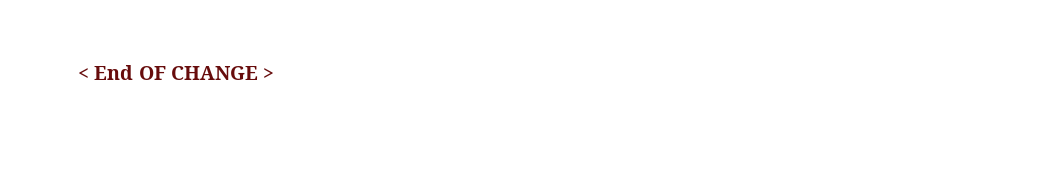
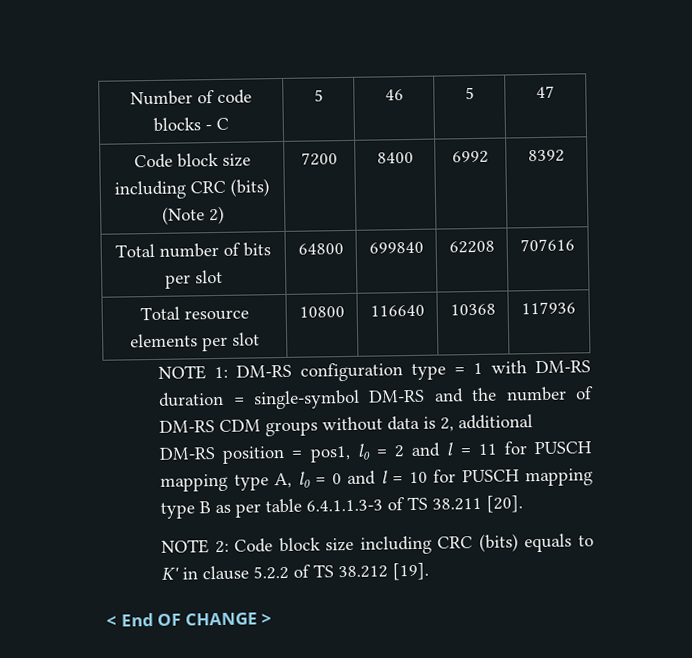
(78, 74) none -> [130,89,252,106] [153,117,229,132] [313,89,324,102] [384,89,404,101] [464,86,475,100] [536,85,555,99] [133,152,251,169] [114,178,270,200] [161,205,225,225] [301,152,338,166] [376,151,414,164] [452,150,489,164] [528,149,565,163] [115,242,271,258] [165,269,223,289] [297,243,344,255] [368,241,424,254] [448,240,495,254] [520,238,575,252] [139,306,249,321] [130,332,260,352] [298,306,345,318] [369,304,425,317] [449,303,496,316] [521,301,576,315] [158,360,591,382] [158,386,595,410] [159,414,534,437] [159,441,593,464] [160,468,593,492] [160,495,524,519] [161,533,594,555] [161,562,430,581] Number of code blocks - C | 5 | 46 | 5 | 47 // Code block size including CRC (bits) (Note 2) | 7200 | 8400 | 6992 | 8392 // Total number of bits per slot | 64800 | 699840 | 62208 | 707616 // Total resource elements per slot | 10800 | 116640 | 10368 | 117936 // NOTE 1: DM-RS configuration type = 1 with DM-RS duration = single-symbol DM-RS and the number of DM-RS CDM groups without data is 2, additional DM-RS position = pos1, l0 = 2 and l = 11 for PUSCH mapping type A, l0 = 0 and l = 10 for PUSCH mapping type B as per table 6.4.1.1.3-3 of TS 38.211 [20]. // NOTE 2: Code block size including CRC (bits) equals to K' in clause 5.2.2 of TS 38.212 [19]. //

